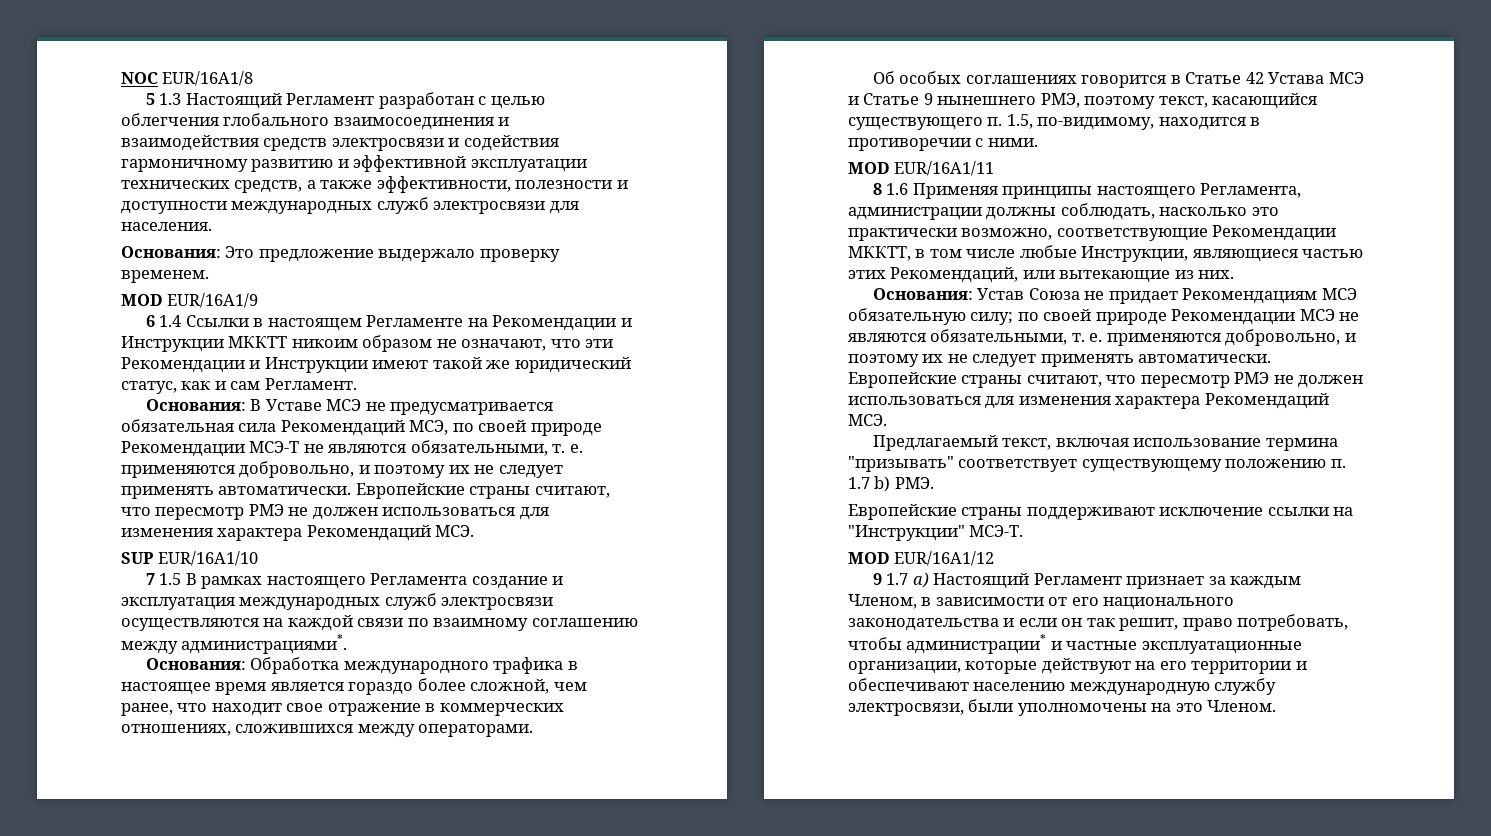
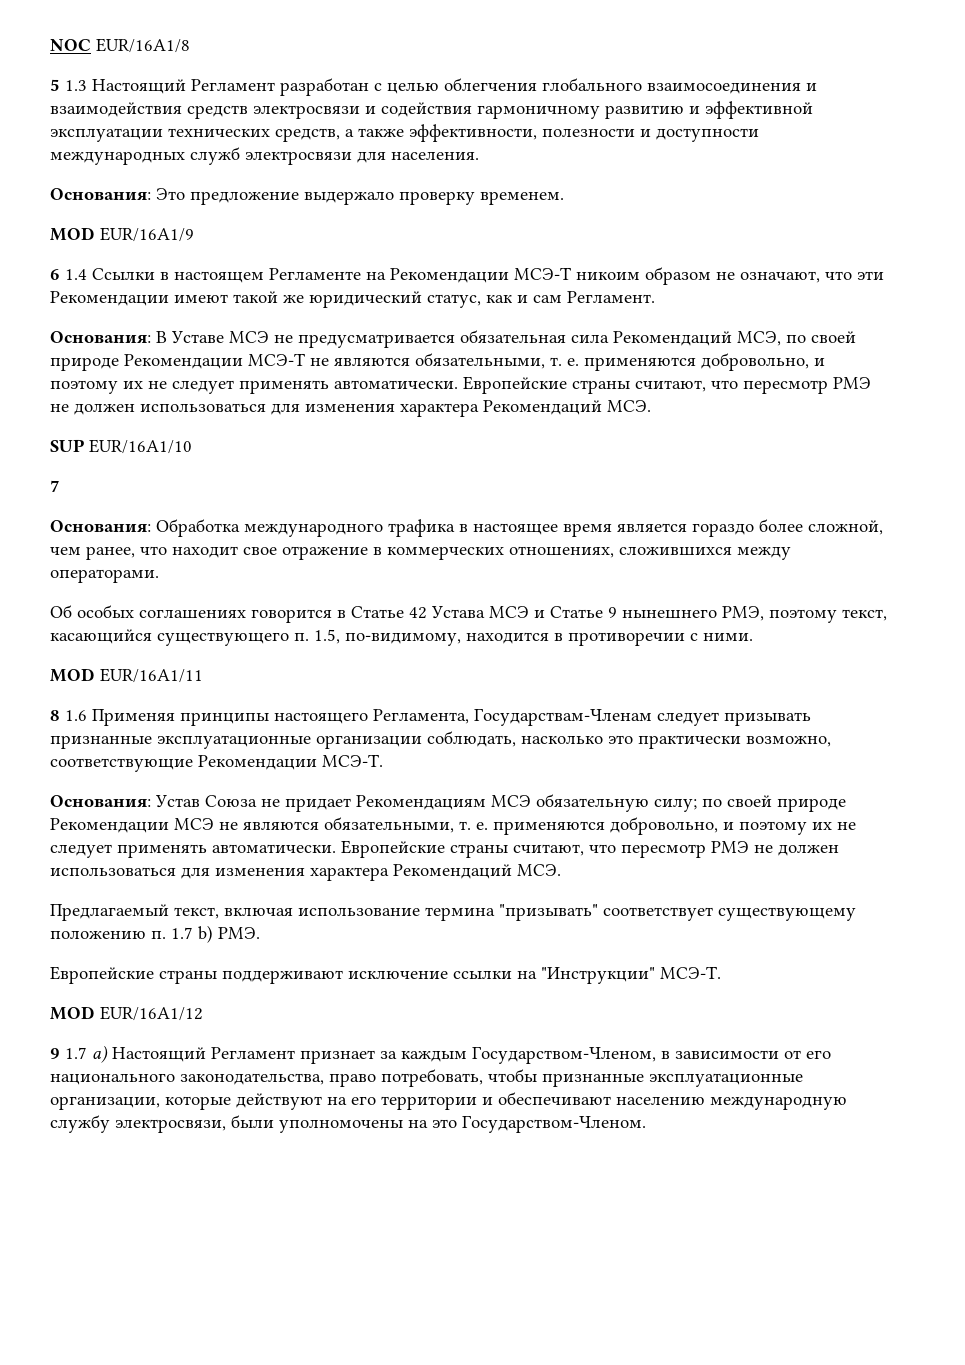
[620,318,632,327] [121,336,288,352] и Инструкции МККТТ -> [514,267,571,280] МСЭ-Т
[249,357,368,373] и Инструкции -> (169, 298) none
[159,573,564,589] [121,593,554,610] [121,615,638,631] [121,634,348,654] 1.5 В рамках настоящего Регламента создание и эксплуатация международных служб электросвязи осуществляются на каждой связи по взаимному соглашению между администрациями*. -> (60, 486) none
[848,207,1057,220] администрации должны -> [474,708,811,726] [50,735,422,749] Государствам-Членам следует призывать признанные эксплуатационные организации
[848,245,1364,262] [848,267,1235,283] МККТТ, в том числе любые Инструкции, являющиеся частью этих Рекомендаций, или вытекающие из них. -> [322,754,383,767] МСЭ-Т.
[848,594,917,609] Членом, -> [472,1046,656,1064] Государством-Членом,
[848,614,1349,631] [848,634,1138,654] законодательства и если он так решит, право потребовать, чтобы администрации* и частные -> [180,1069,644,1087] законодательства, право потребовать, чтобы признанные
[1207,700,1277,712] Членом. -> [462,1115,646,1133] Государством-Членом.

